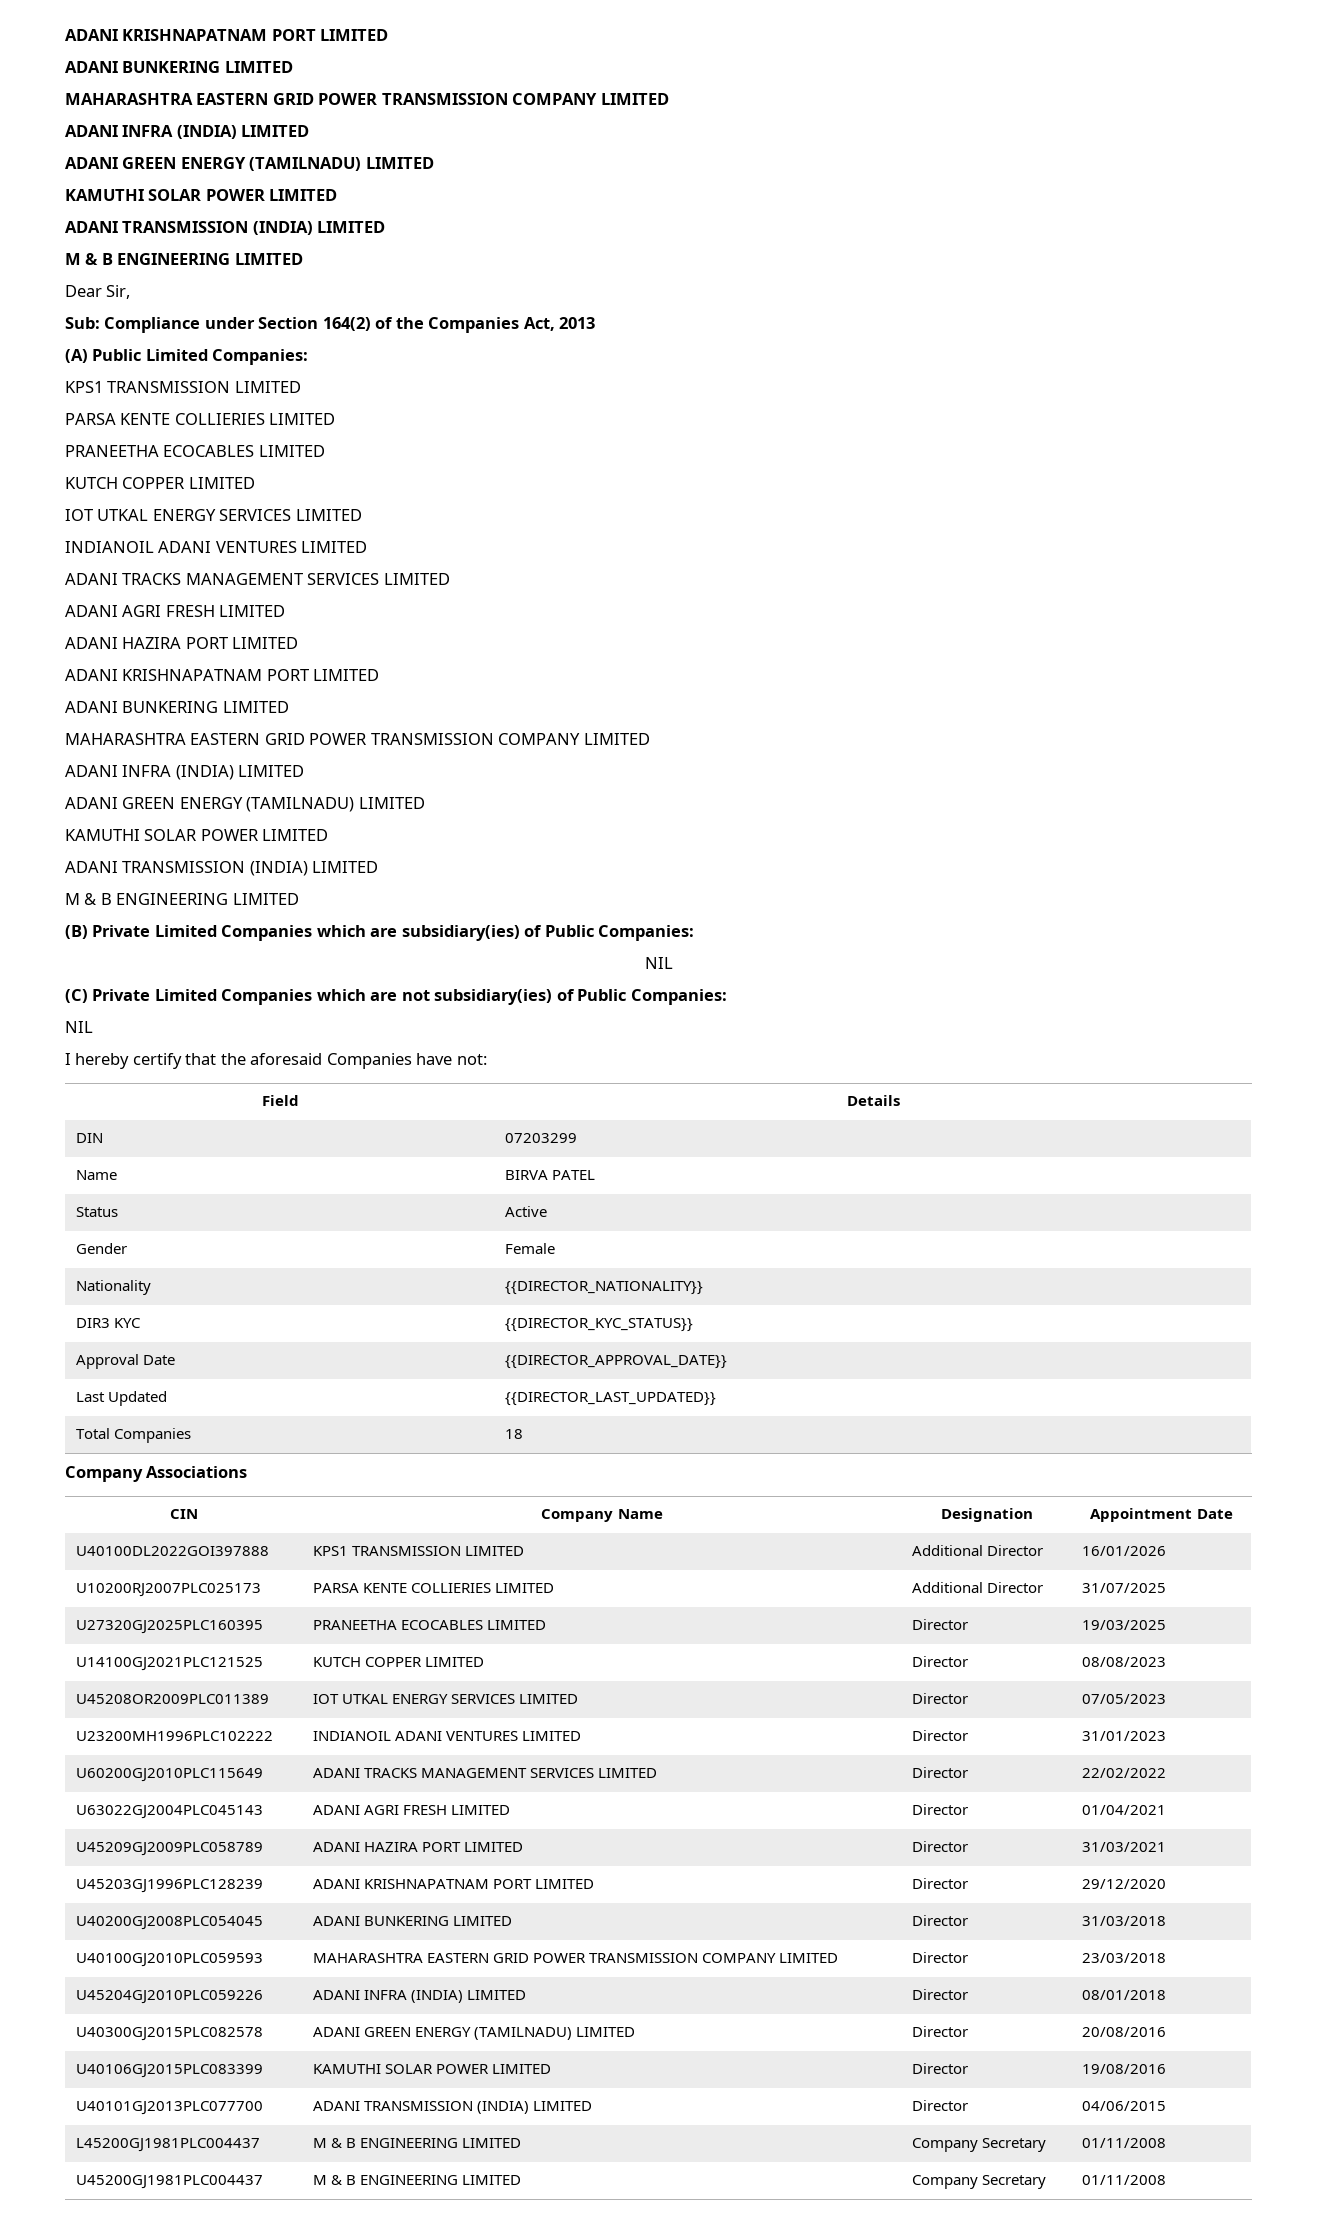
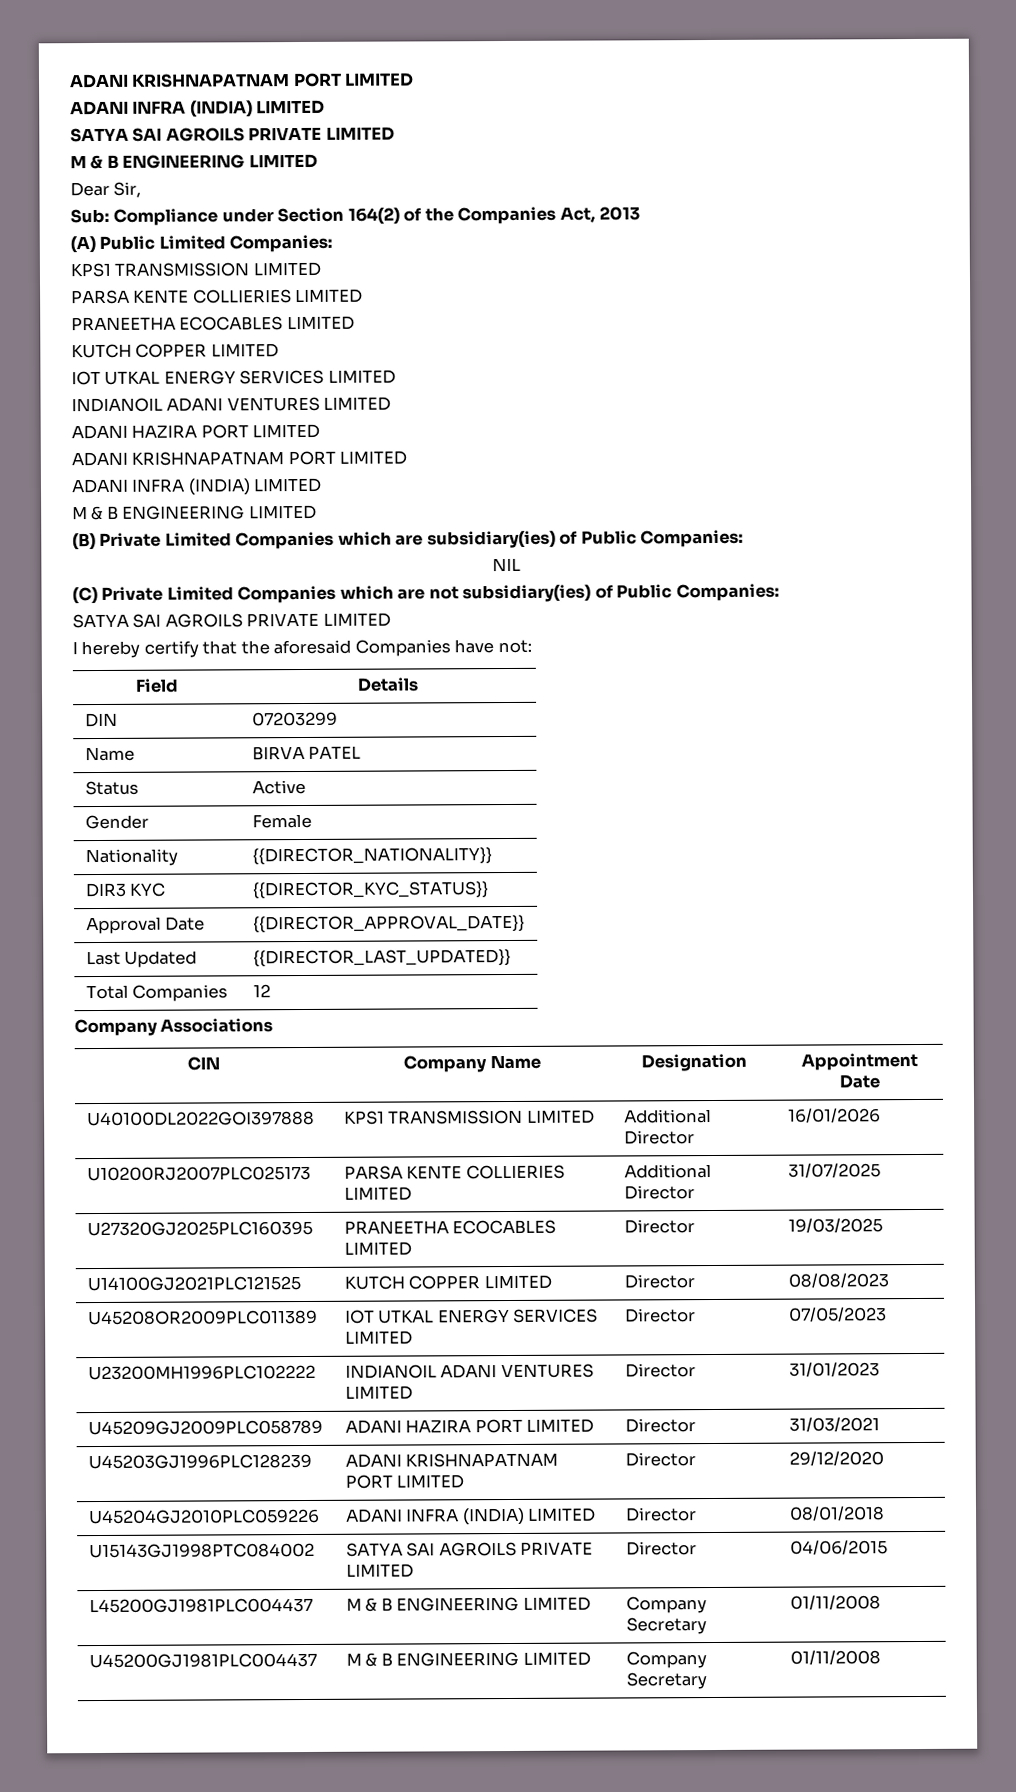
[65,29,389,41] [65,61,293,73] [65,93,669,105] [65,125,310,139] [65,157,434,171] [65,189,338,201] [65,221,313,235] ADANI KRISHNAPATNAM PORT LIMITED // ADANI BUNKERING LIMITED // MAHARASHTRA EASTERN GRID POWER TRANSMISSION COMPANY LIMITED // ADANI INFRA (INDIA) LIMITED // ADANI GREEN ENERGY (TAMILNADU) LIMITED // KAMUTHI SOLAR POWER LIMITED // ADANI TRANSMISSION (INDIA) -> [69,72,415,89] [70,99,326,118] [70,126,323,143] ADANI KRISHNAPATNAM PORT LIMITED // ADANI INFRA (INDIA) LIMITED // SATYA SAI AGROILS PRIVATE
[65,573,450,585] [65,605,286,617] // ADANI TRACKS MANAGEMENT SERVICES LIMITED // ADANI AGRI FRESH LIMITED -> (392, 403) none
[122,701,289,713] [65,733,650,745] [65,765,305,780] [65,797,425,812] [65,829,329,841] [65,861,246,873] BUNKERING LIMITED // MAHARASHTRA EASTERN GRID POWER TRANSMISSION COMPANY LIMITED // ADANI INFRA (INDIA) LIMITED // ADANI GREEN ENERGY (TAMILNADU) LIMITED // KAMUTHI SOLAR POWER LIMITED // ADANI TRANSMISSION -> [131,478,186,492] INFRA
[65,1021,93,1033] NIL -> [72,612,391,629] SATYA SAI AGROILS PRIVATE LIMITED
[504,1429,523,1439] 18 -> [252,984,271,998] 12
[75,1768,263,1782] [312,1768,657,1778] [911,1767,968,1778] [1081,1768,1166,1778] [75,1805,263,1819] [312,1805,510,1815] [911,1804,968,1815] [1081,1805,1166,1815] // U60200GJ2010PLC115649 | ADANI TRACKS MANAGEMENT SERVICES LIMITED | Director | 22/02/2022 // U63022GJ2004PLC045143 | ADANI AGRI FRESH LIMITED | Director | 01/04/2021 -> (880, 1369) none
[75,1916,263,1930] [312,1916,512,1926] [911,1915,968,1926] [1081,1916,1166,1926] [75,1953,263,1967] [312,1953,839,1963] [911,1952,968,1963] [1081,1953,1166,1963] // U40200GJ2008PLC054045 | ADANI BUNKERING LIMITED | Director | 31/03/2018 // U40100GJ2010PLC059593 | MAHARASHTRA EASTERN GRID POWER TRANSMISSION COMPANY LIMITED | Director | 23/03/2018 -> (884, 1458) none
[75,2027,263,2041] [312,2027,635,2040] [911,2026,968,2037] [1081,2027,1166,2037] [75,2064,263,2078] [312,2064,551,2074] [911,2063,968,2074] [1081,2064,1166,2074] [75,2101,263,2115] [312,2101,529,2114] U40300GJ2015PLC082578 | ADANI GREEN ENERGY (TAMILNADU) LIMITED | Director | 20/08/2016 // U40106GJ2015PLC083399 | KAMUTHI SOLAR POWER LIMITED | Director | 19/08/2016 // U40101GJ2013PLC077700 | ADANI TRANSMISSION (INDIA) -> [88,1542,315,1559] [345,1541,594,1557] U15143GJ1998PTC084002 | SATYA SAI AGROILS PRIVATE

